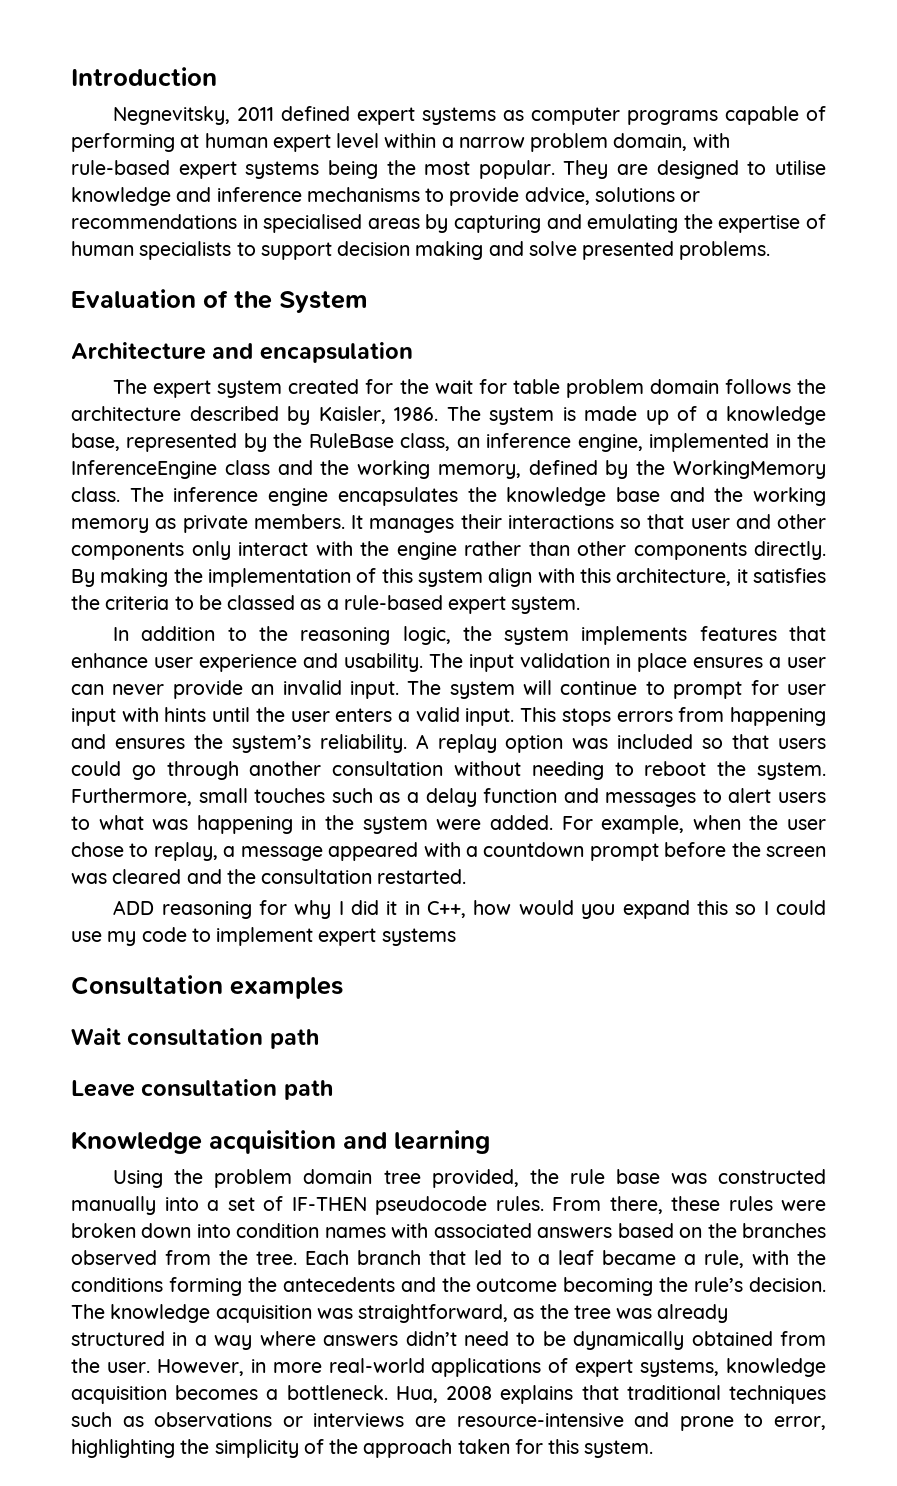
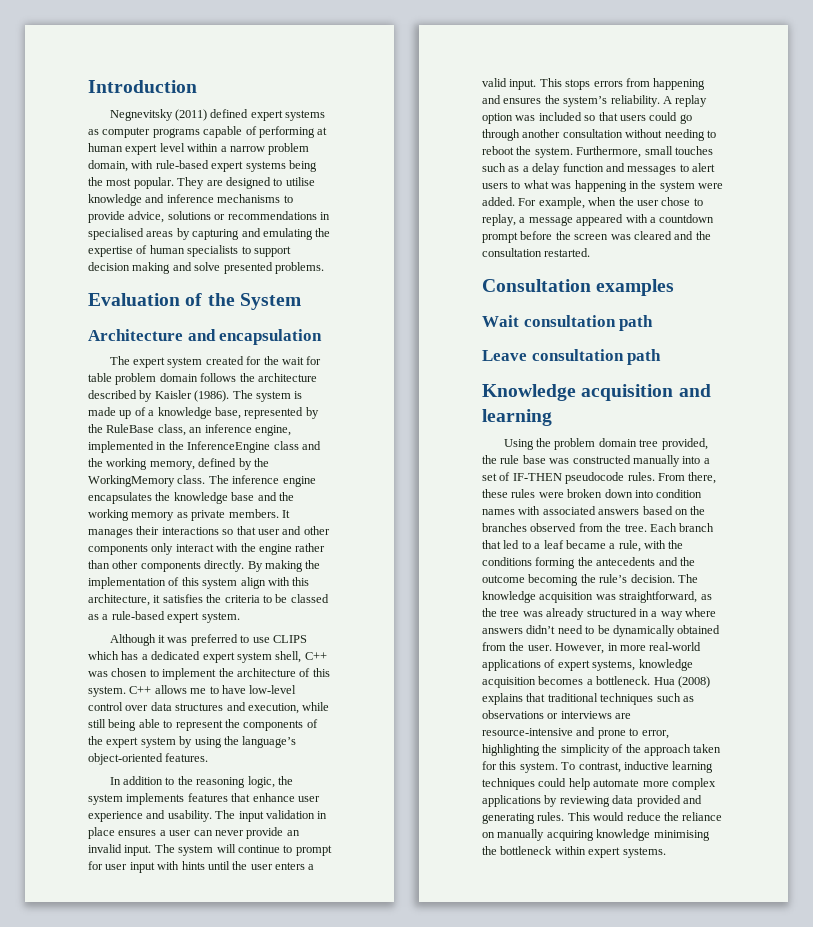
[113,106,275,125] Negnevitsky, 2011 -> [109,109,208,121] Negnevitsky (2011)
[318,406,438,424] Kaisler, 1986. -> [154,390,230,402] Kaisler (1986).
(581, 605) none -> [109,634,307,646] [88,651,327,663] [88,668,330,680] [88,685,297,697] [88,702,330,714] [88,719,318,731] [88,736,297,748] [88,753,209,765] // Although it was preferred to use CLIPS which has a dedicated expert system shell, C++ was chosen to implement the architecture of this system. C++ allows me to have low-level control over data structures and execution, while still being able to represent the components of the expert system by using the language’s object-oriented features.
[113,900,826,919] [71,927,456,946] // ADD reasoning for why I did it in C++, how would you expand this so I could use my code to implement expert systems -> (591, 252) none
[395,1386,493,1403] Hua, 2008 -> [653,676,710,688] Hua (2008)
(654, 1449) none -> [561,761,714,773] [482,778,716,790] [482,795,702,807] [482,812,723,824] [482,829,710,841] [482,846,666,858] To contrast, inductive learning techniques could help automate more complex applications by reviewing data provided and generating rules. This would reduce the reliance on manually acquiring knowledge minimising the bottleneck within expert systems.

